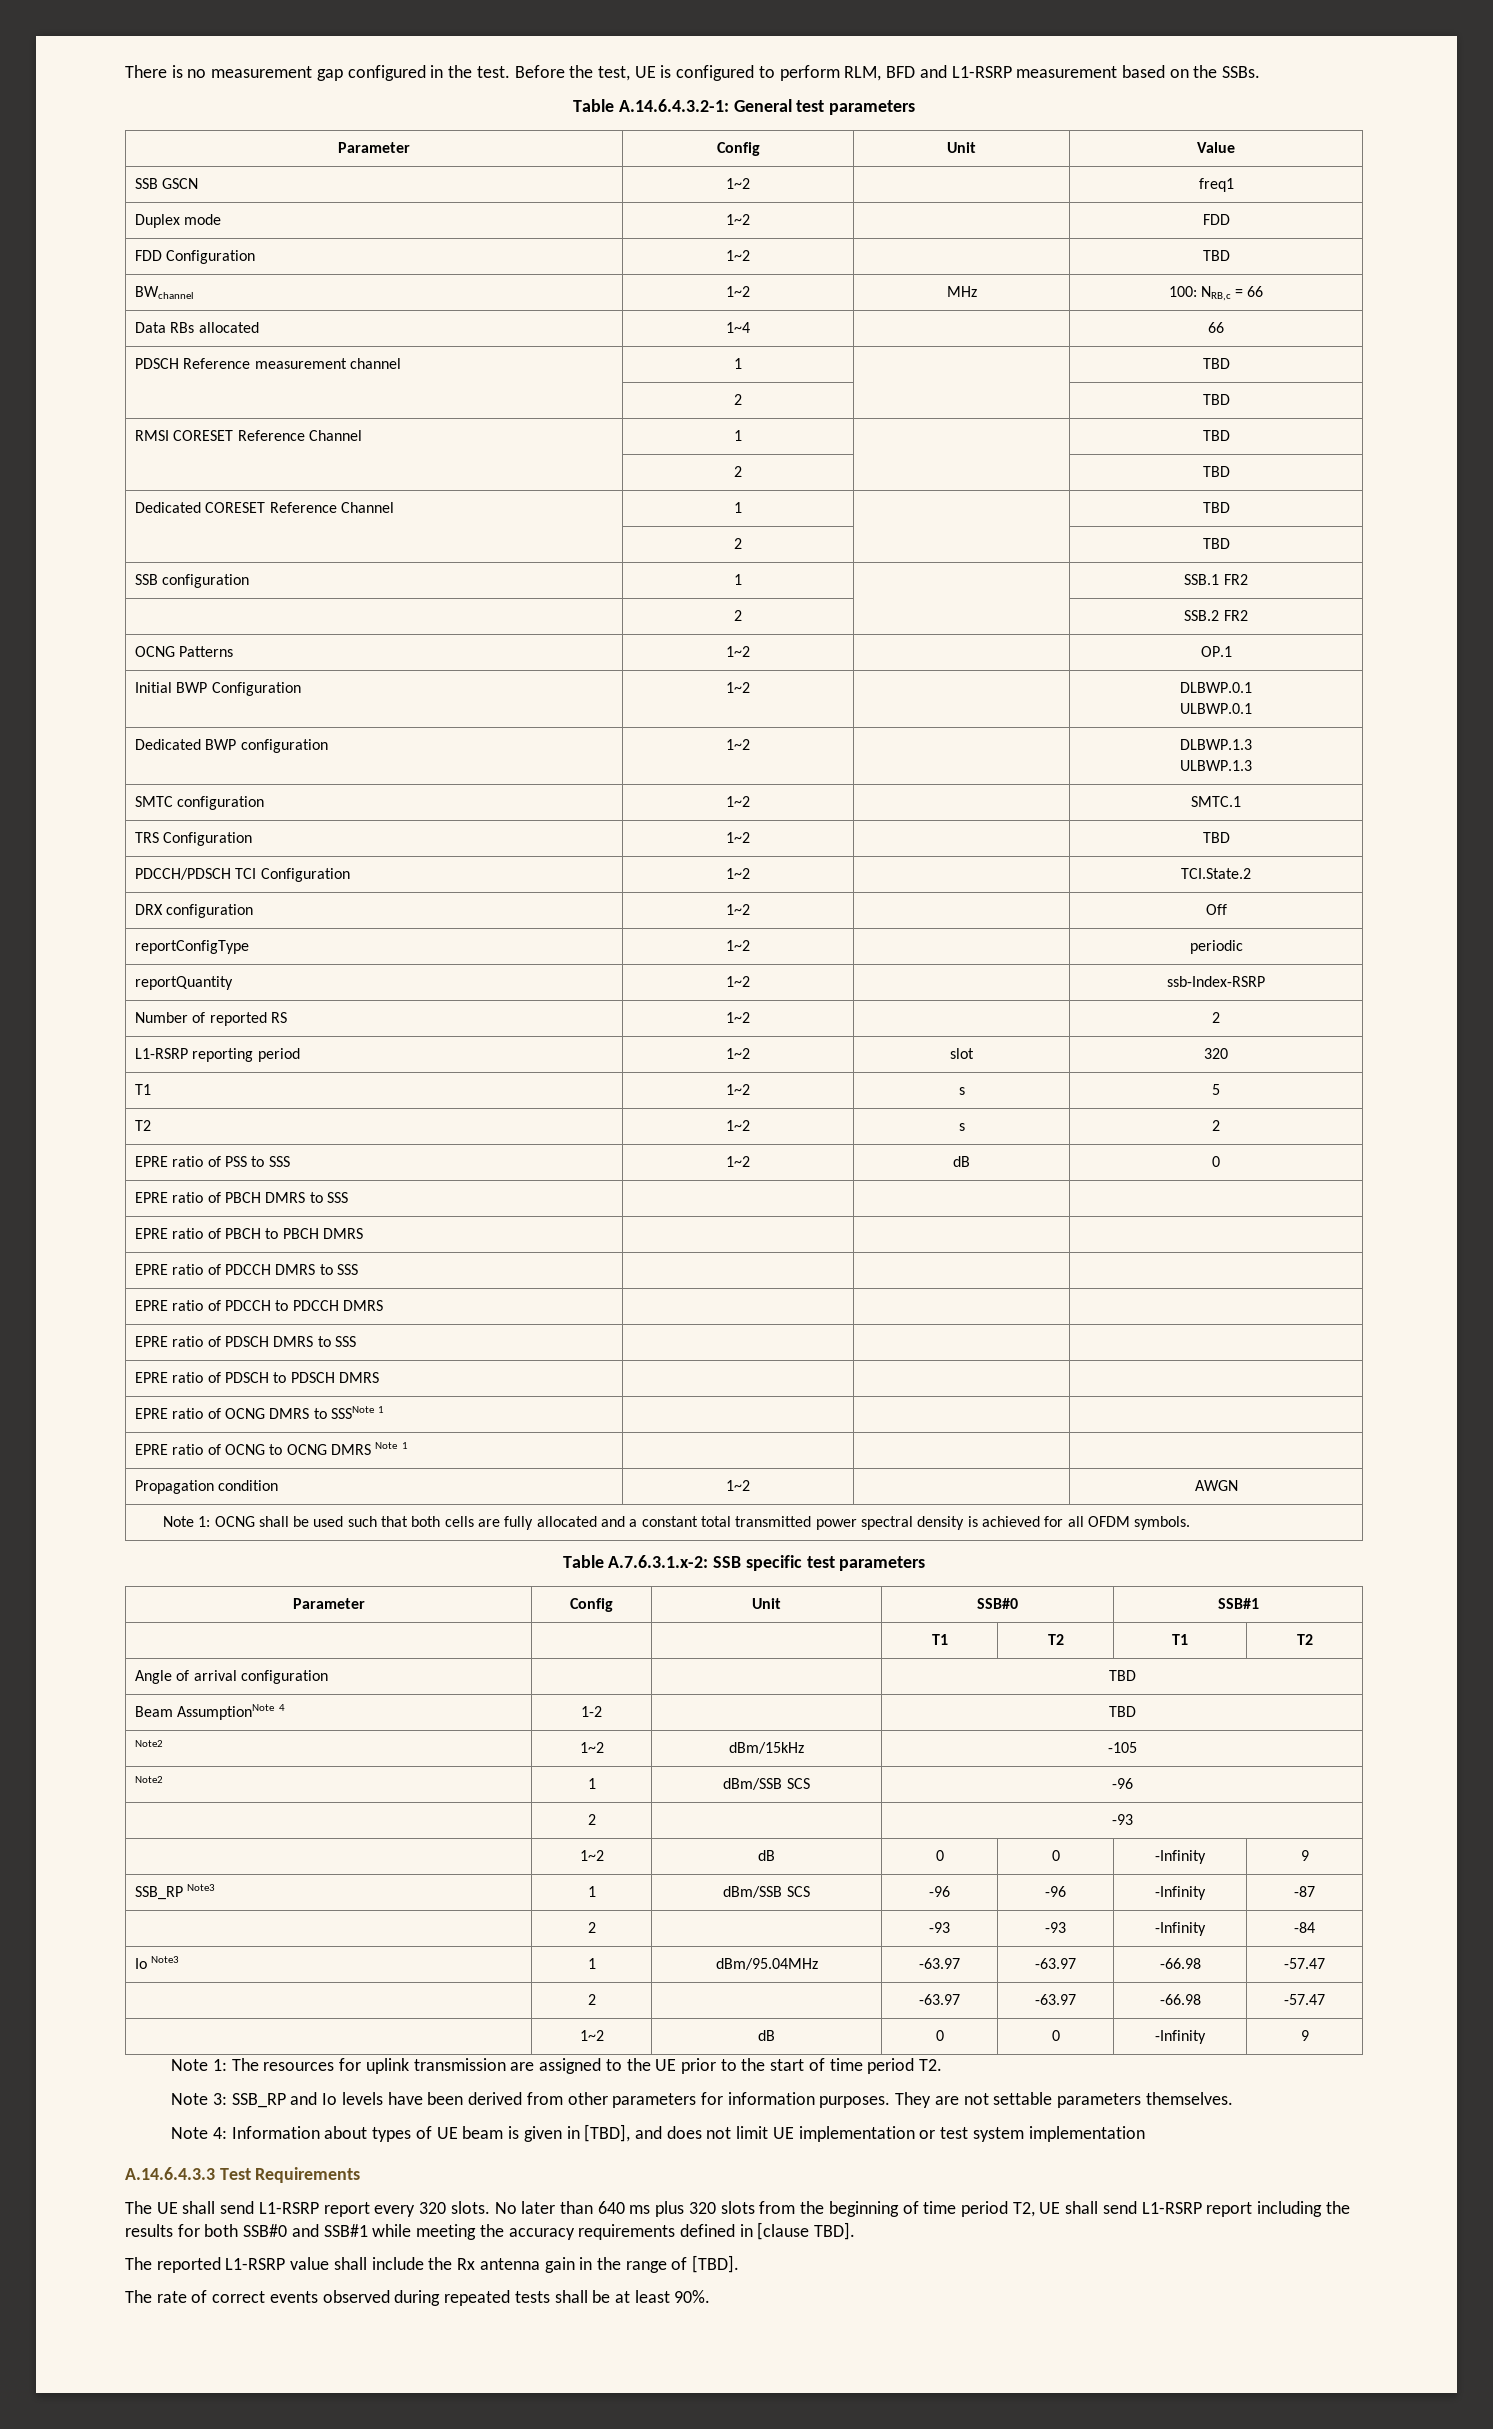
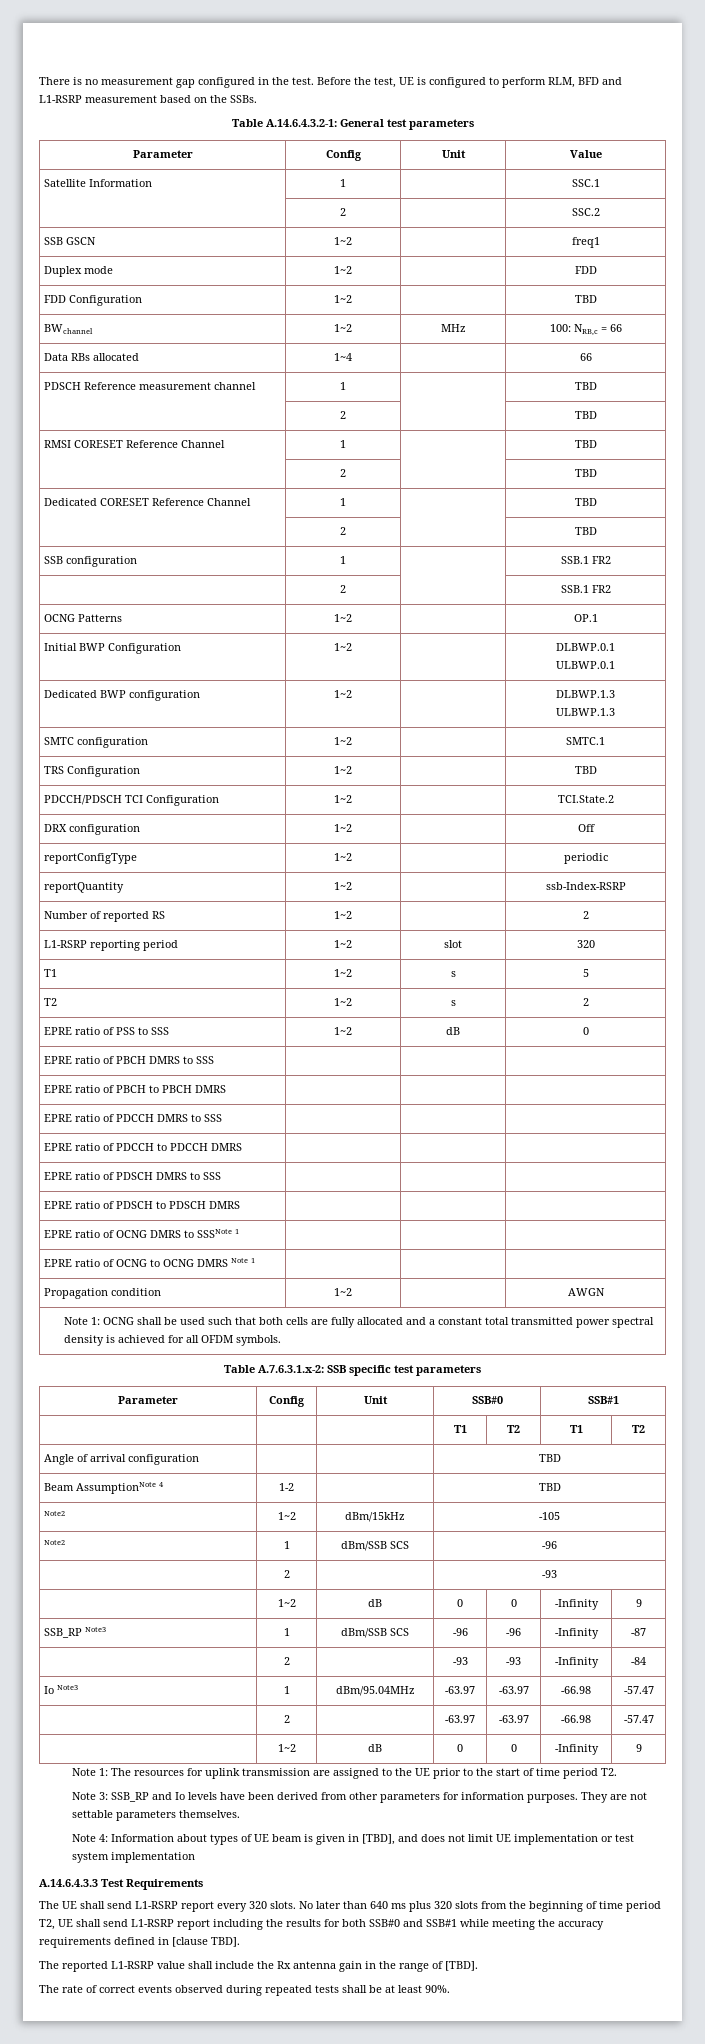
(1235, 147) none -> [44,179,153,187] [340,179,346,187] [571,179,600,187] [340,208,346,216] [571,208,600,216] // Satellite Information | 1 | | SSC.1 // | 2 | | SSC.2
[1184,610,1220,621] SSB.2 -> [560,585,589,593] SSB.1

